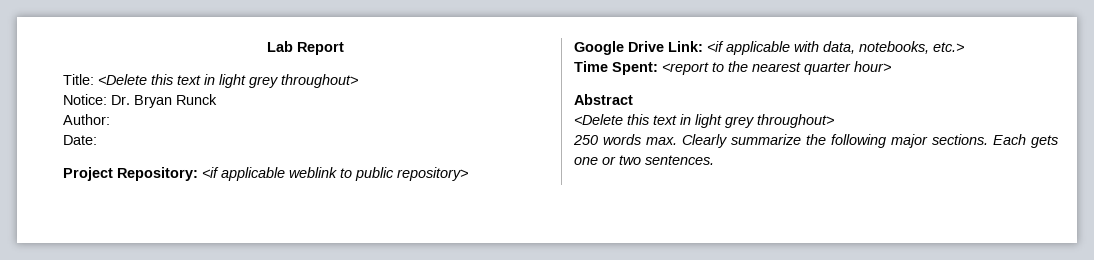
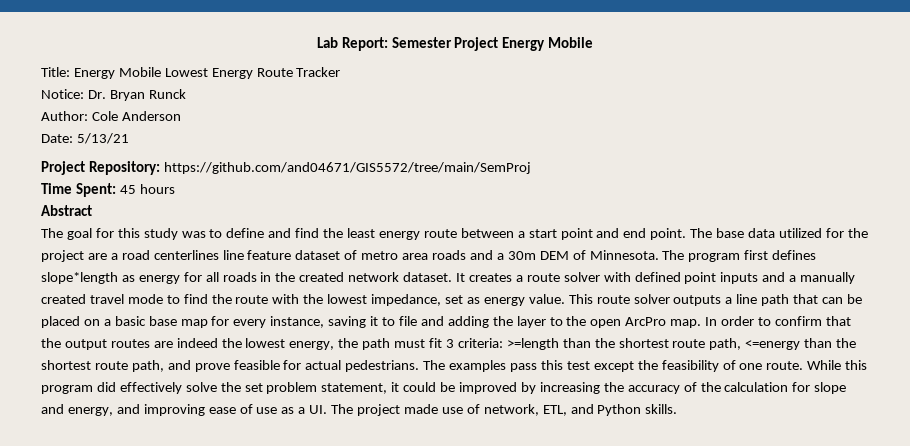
[296,42,344,55] [63,74,358,88] Report // Title: <Delete this text in light grey throughout> -> [341,37,594,51] [41,67,341,79] Report: Semester Project Energy Mobile // Title: Energy Mobile Lowest Energy Route Tracker
(110, 119) none -> [91,111,181,121] Cole Anderson
(97, 140) none -> [76,133,129,144] 5/13/21
[202,167,468,181] [574,41,964,55] [574,61,891,75] [574,94,633,105] [574,114,834,128] [573,134,1058,148] [574,155,714,165] <if applicable weblink to public repository> // Google Drive Link: <if applicable with data, notebooks, etc.> // Time Spent: <report to the nearest quarter hour> // Abstract // <Delete this text in light grey throughout> // 250 words max. Clearly summarize the following major sections. Each gets one or two sentences. -> [163,162,531,174] [41,183,175,197] [41,205,92,216] [41,228,868,240] [41,250,817,262] [41,272,856,284] [41,294,862,306] [41,316,851,328] [41,338,857,350] [41,360,868,372] [41,382,847,394] [41,404,678,416] https://github.com/and04671/GIS5572/tree/main/SemProj // Time Spent: 45 hours // Abstract // The goal for this study was to define and find the least energy route between a start point and end point. The base data utilized for the project are a road centerlines line feature dataset of metro area roads and a 30m DEM of Minnesota. The program first defines slope*length as energy for all roads in the created network dataset. It creates a route solver with defined point inputs and a manually created travel mode to find the route with the lowest impedance, set as energy value. This route solver outputs a line path that can be placed on a basic base map for every instance, saving it to file and adding the layer to the open ArcPro map. In order to confirm that the output routes are indeed the lowest energy, the path must fit 3 criteria: >=length than the shortest route path, <=energy than the shortest route path, and prove feasible for actual pedestrians. The examples pass this test except the feasibility of one route. While this program did effectively solve the set problem statement, it could be improved by increasing the accuracy of the calculation for slope and energy, and improving ease of use as a UI. The project made use of network, ETL, and Python skills.

